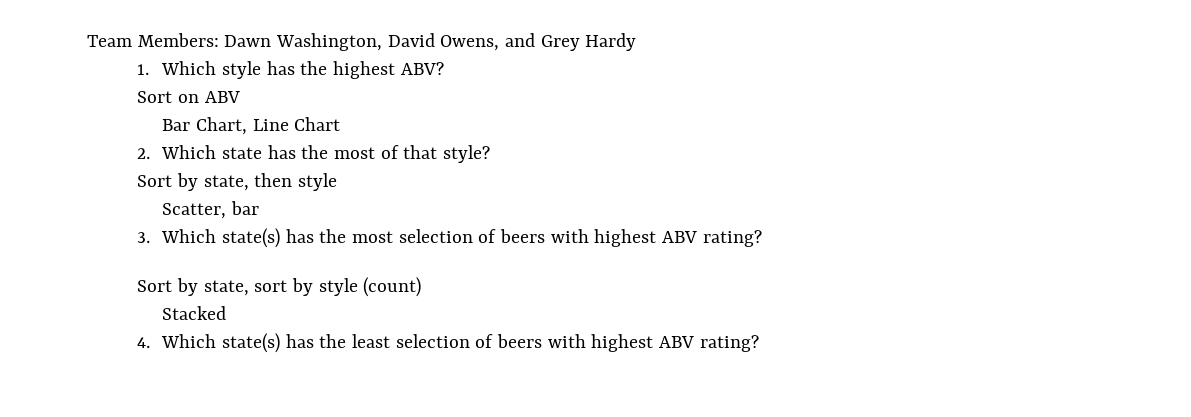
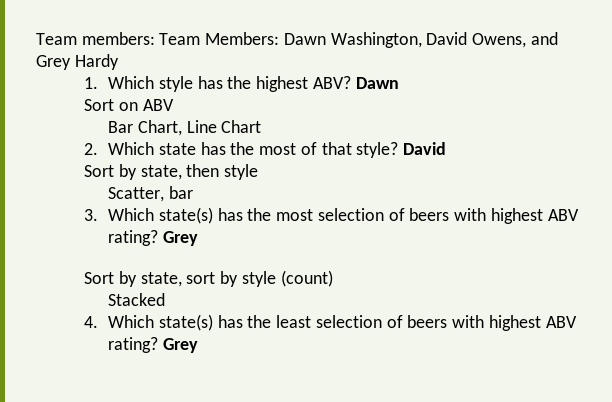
[87,35,132,47] Team -> [36,32,201,45] Team members: Team
(444, 68) none -> [355,77,399,89] Dawn
(491, 154) none -> [403,142,447,155] David
(762, 238) none -> [162,231,198,246] Grey
(759, 343) none -> [162,338,198,353] Grey

